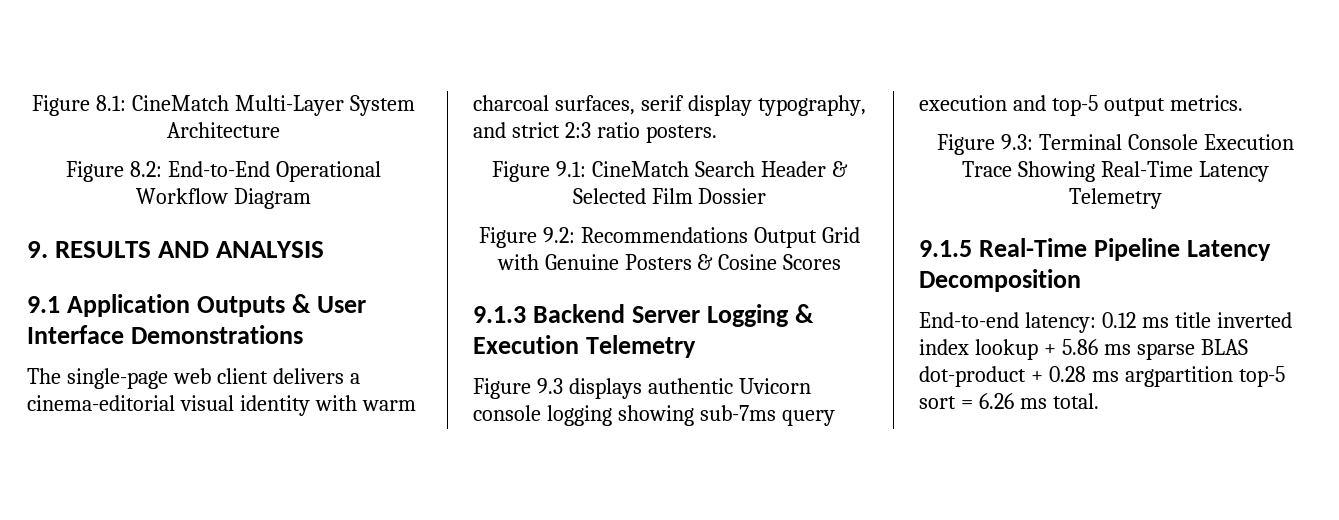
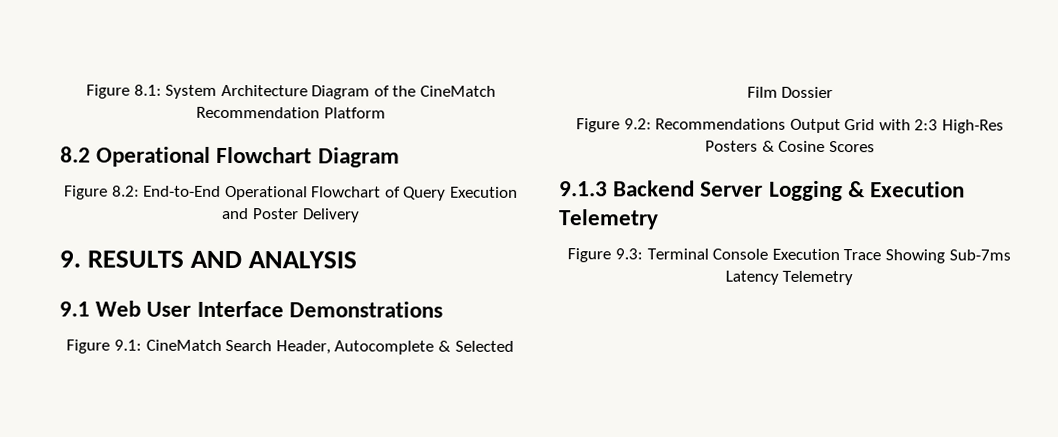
[132,95,344,116] CineMatch Multi-Layer -> (162, 90) none
[66,161,381,182] [136,188,311,209] // Figure 8.2: End-to-End Operational Workflow Diagram -> [311,85,497,100] [196,106,386,119] [60,146,400,168] [63,185,519,201] [221,207,360,223] Diagram of the CineMatch Recommendation Platform // 8.2 Operational Flowchart Diagram // Figure 8.2: End-to-End Operational Flowchart of Query Execution and Poster Delivery
[66,294,311,317] Application Outputs & -> [95,300,142,317] Web
[27,368,360,389] [27,395,416,416] [473,95,866,116] [473,122,717,143] // The single-page web client delivers a cinema-editorial visual identity with warm charcoal surfaces, serif display typography, and strict 2:3 ratio posters. -> (443, 309) none
[760,161,826,177] Header -> [275,340,435,355] Header, Autocomplete
[544,254,619,270] Genuine -> [914,119,1005,134] 2:3 High-Res
[473,378,811,399] [473,405,835,426] [919,95,1243,116] // Figure 9.3 displays authentic Uvicorn console logging showing sub-7ms query execution and top-5 output metrics. -> (659, 219) none
[1100,161,1193,177] Real-Time -> [948,249,1011,261] Sub-7ms
[919,238,1271,261] [919,269,1081,292] [919,312,1292,333] [919,339,1248,360] [919,366,1285,387] [919,393,1099,409] // 9.1.5 Real-Time Pipeline Latency Decomposition // End-to-end latency: 0.12 ms title inverted index lookup + 5.86 ms sparse BLAS dot-product + 0.28 ms argpartition top-5 sort = 6.26 ms total. -> (854, 278) none

